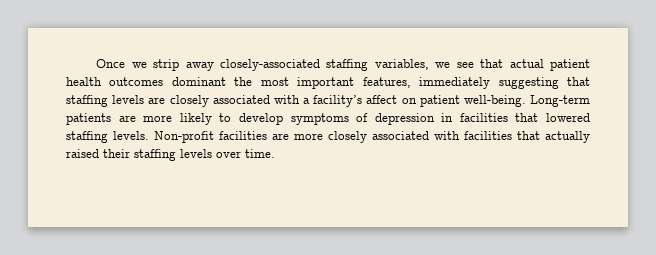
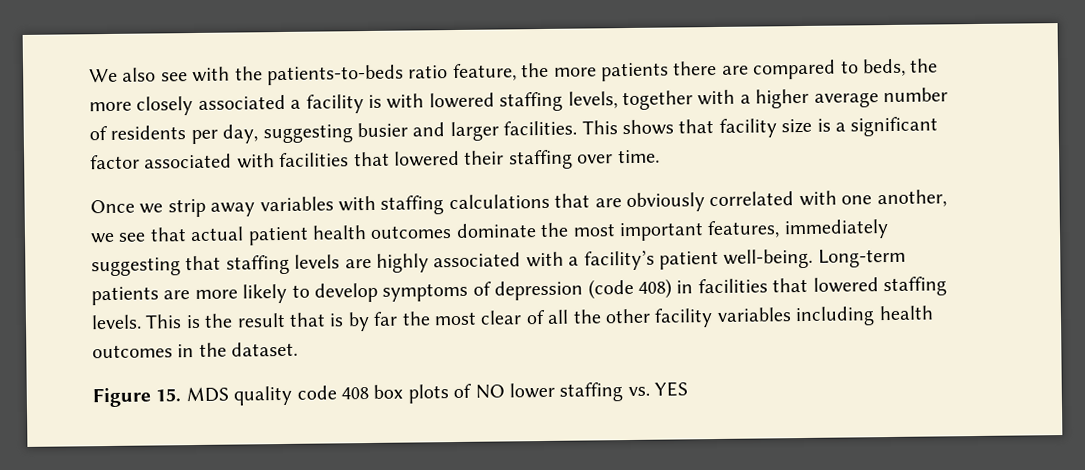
[96,59,429,71] Once we strip away closely-associated staffing variables, -> [89,58,939,86] [89,87,948,116] [89,116,939,145] [90,149,660,170] [90,189,947,218] We also see with the patients-to-beds ratio feature, the more patients there are compared to beds, the more closely associated a facility is with lowered staffing levels, together with a higher average number of residents per day, suggesting busier and larger facilities. This shows that facility size is a significant factor associated with facilities that lowered their staffing over time. // Once we strip away variables with staffing calculations that are obviously correlated with one another,
[171,77,226,86] dominant -> [455,223,537,238] dominate
[169,95,209,107] closely -> [376,253,429,273] highly
[366,95,417,104] affect on -> (655, 260) none
(435, 119) none -> [587,278,672,300] (code 408)
[154,131,590,143] [66,149,275,161] Non-profit facilities are more closely associated with facilities that actually raised their staffing levels over time. -> [145,305,933,332] [92,341,299,359] [92,381,689,408] This is the result that is by far the most clear of all the other facility variables including health outcomes in the dataset. // Figure 15. MDS quality code 408 box plots of NO lower staffing vs. YES

